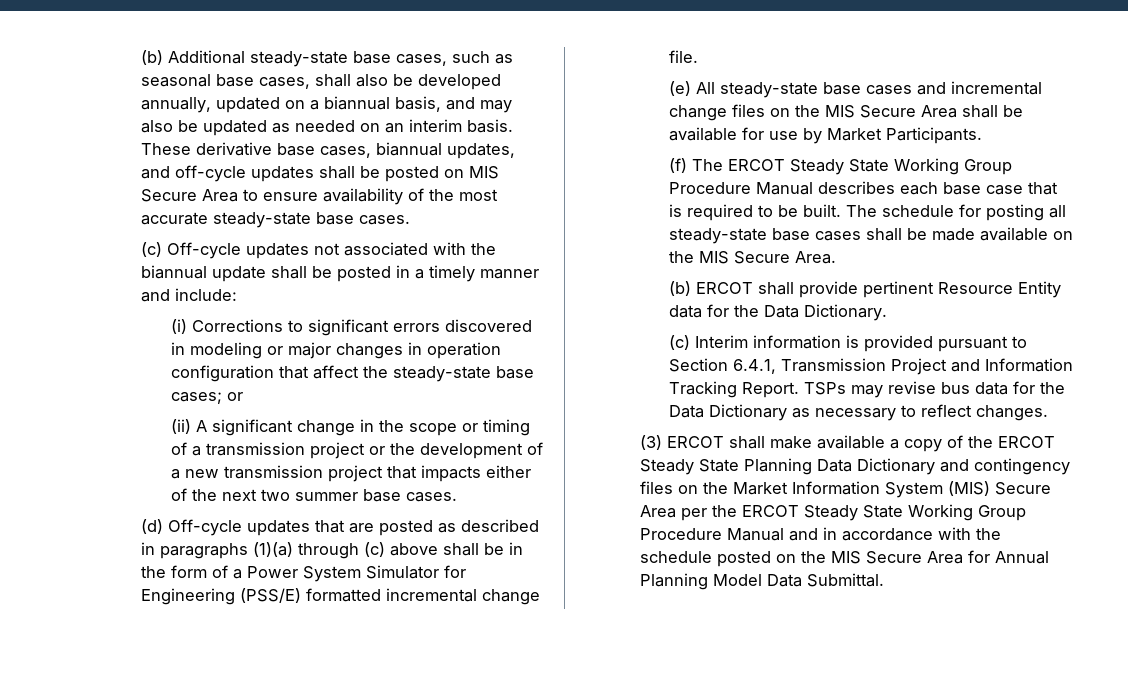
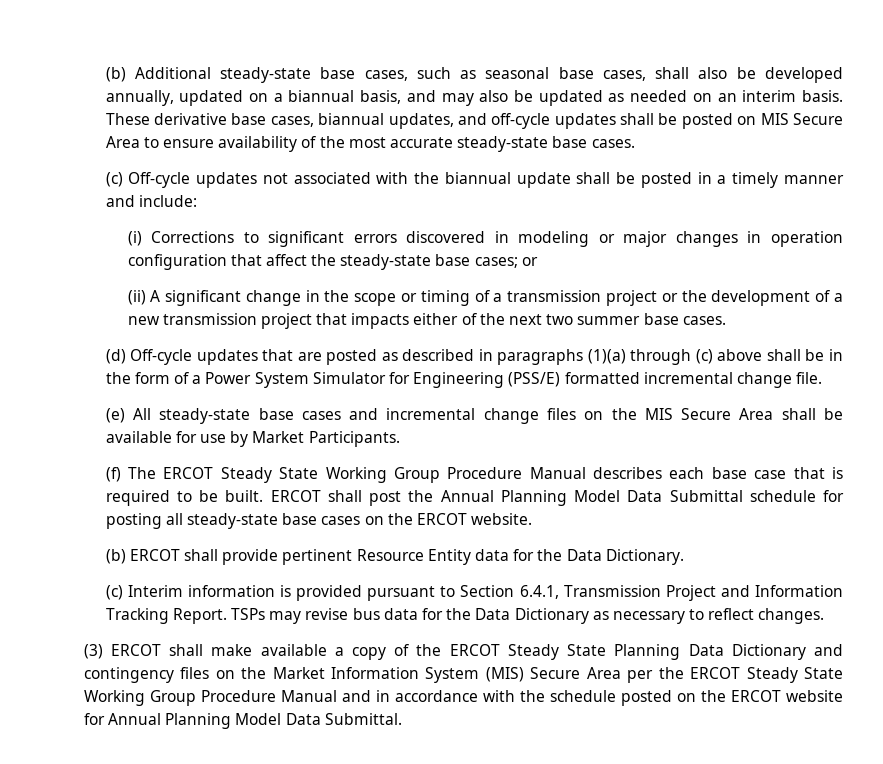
[846,205,878,217] The -> [270,490,743,506] ERCOT shall post the Annual Planning Model Data Submittal
[866,227,1074,241] [669,251,837,264] shall be made available on the MIS Secure Area. -> [364,513,533,525] on the ERCOT website.
[830,551,963,564] MIS Secure Area -> [730,690,844,702] ERCOT website

